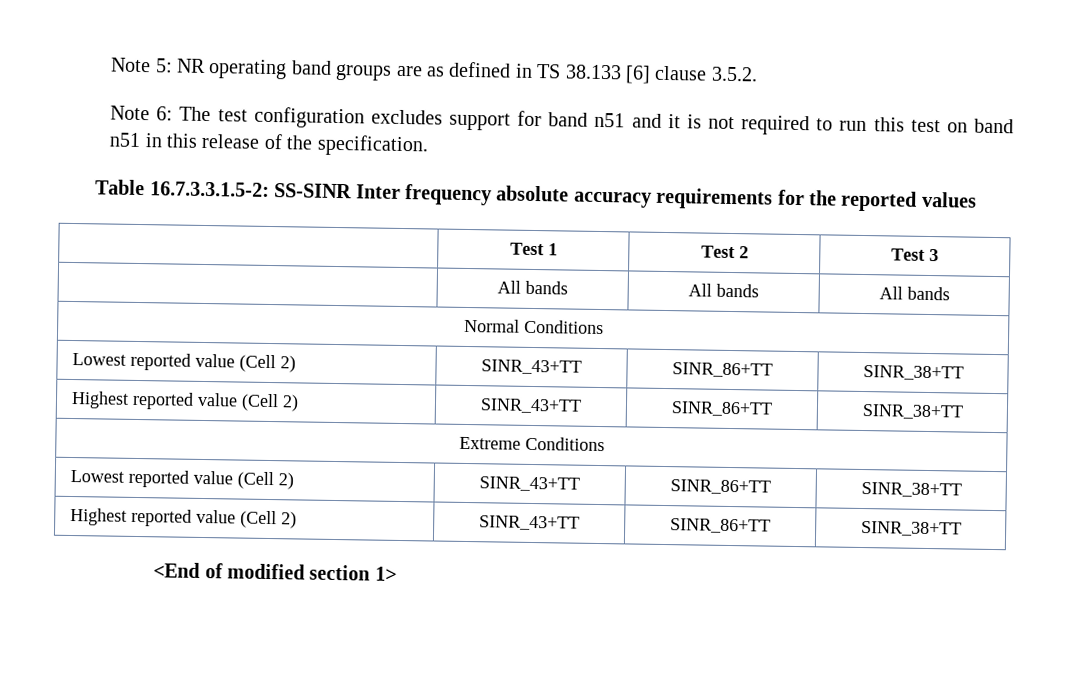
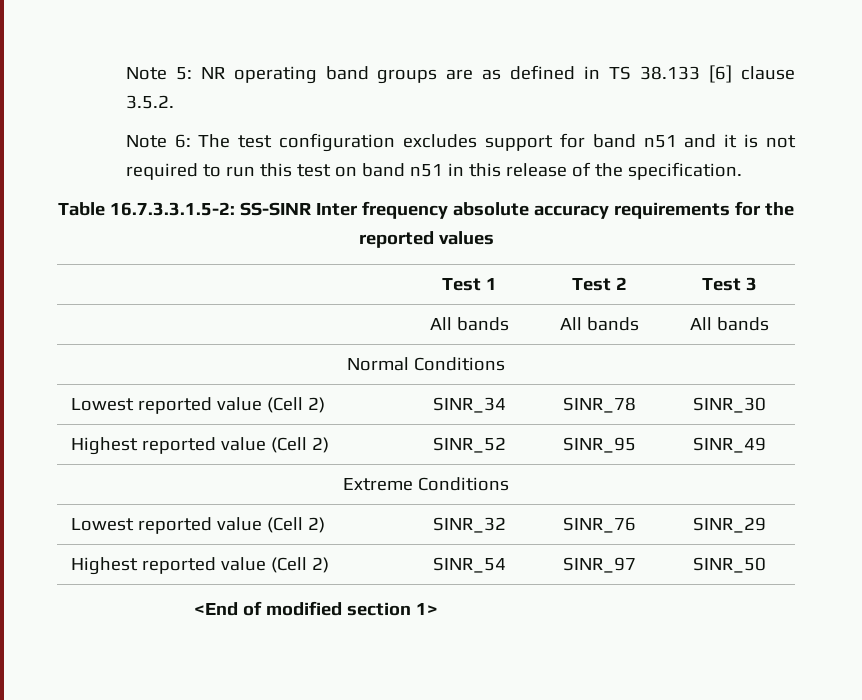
[481,359,582,375] [672,362,773,378] [862,365,964,381] [70,390,299,412] [480,398,582,414] [671,401,773,417] [861,403,964,420] SINR_43+TT | SINR_86+TT | SINR_38+TT // Highest reported value (Cell 2) | SINR_43+TT | SINR_86+TT | SINR_38+TT -> [433,397,506,413] [563,397,636,413] [693,397,766,413] [70,437,329,455] [433,437,506,453] [563,437,636,453] [693,437,766,453] SINR_34 | SINR_78 | SINR_30 // Highest reported value (Cell 2) | SINR_52 | SINR_95 | SINR_49
[479,476,580,492] [670,479,771,495] [860,481,962,498] [69,507,297,529] [479,515,580,531] [670,518,771,534] [860,520,962,537] SINR_43+TT | SINR_86+TT | SINR_38+TT // Highest reported value (Cell 2) | SINR_43+TT | SINR_86+TT | SINR_38+TT -> [433,517,506,533] [563,517,636,533] [693,517,766,533] [70,557,329,575] [433,557,506,573] [563,557,636,573] [693,557,766,573] SINR_32 | SINR_76 | SINR_29 // Highest reported value (Cell 2) | SINR_54 | SINR_97 | SINR_50

